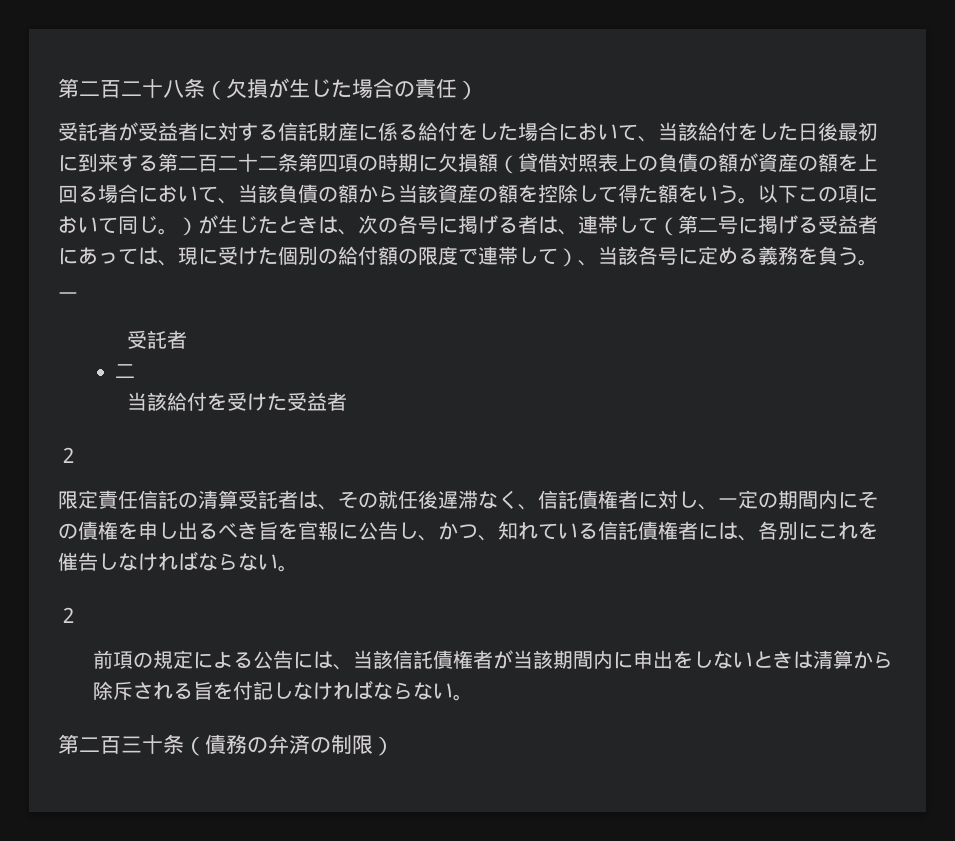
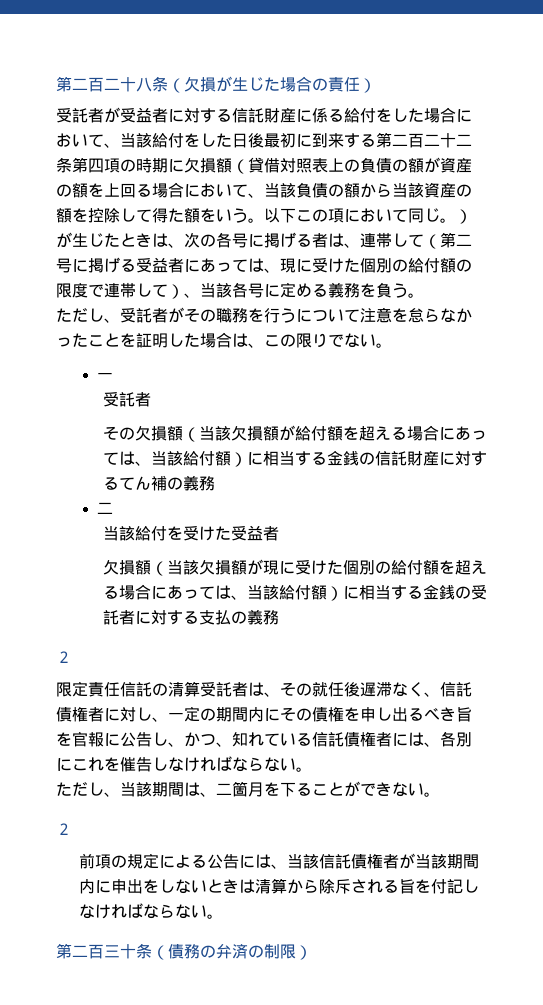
[58,292,78,301] [127,330,188,349] 一 // 受託者 -> [56,307,472,323] [56,332,392,348] [97,373,114,380] [102,392,151,407] [102,425,487,442] [102,450,487,467] [102,475,215,491] ただし、受託者がその職務を行うについて注意を怠らなかったことを証明した場合は、この限りでない。 // 一 // 受託者 // その欠損額（当該欠損額が給付額を超える場合にあっては、当該給付額）に相当する金銭の信託財産に対するてん補の義務
(348, 401) none -> [102,559,487,576] [102,584,487,601] [102,609,279,625] // 欠損額（当該欠損額が現に受けた個別の給付額を超える場合にあっては、当該給付額）に相当する金銭の受託者に対する支払の義務
(298, 568) none -> [56,781,440,797] // ただし、当該期間は、二箇月を下ることができない。

